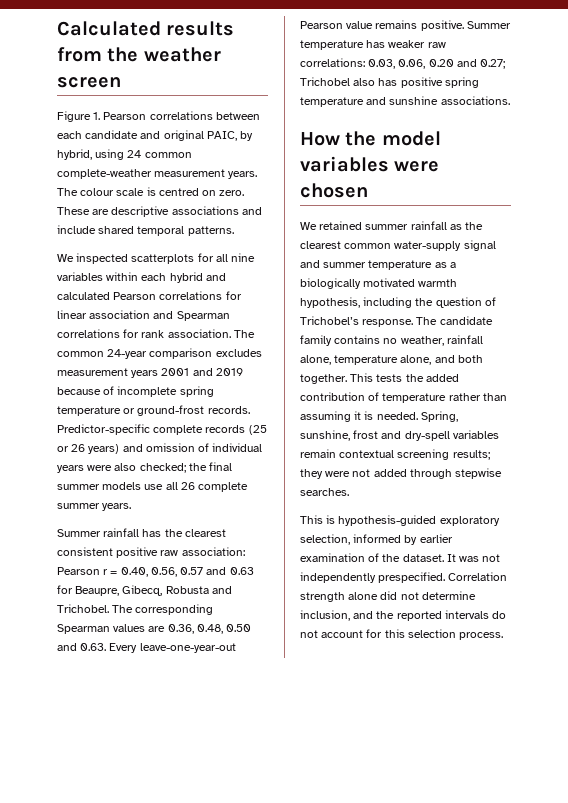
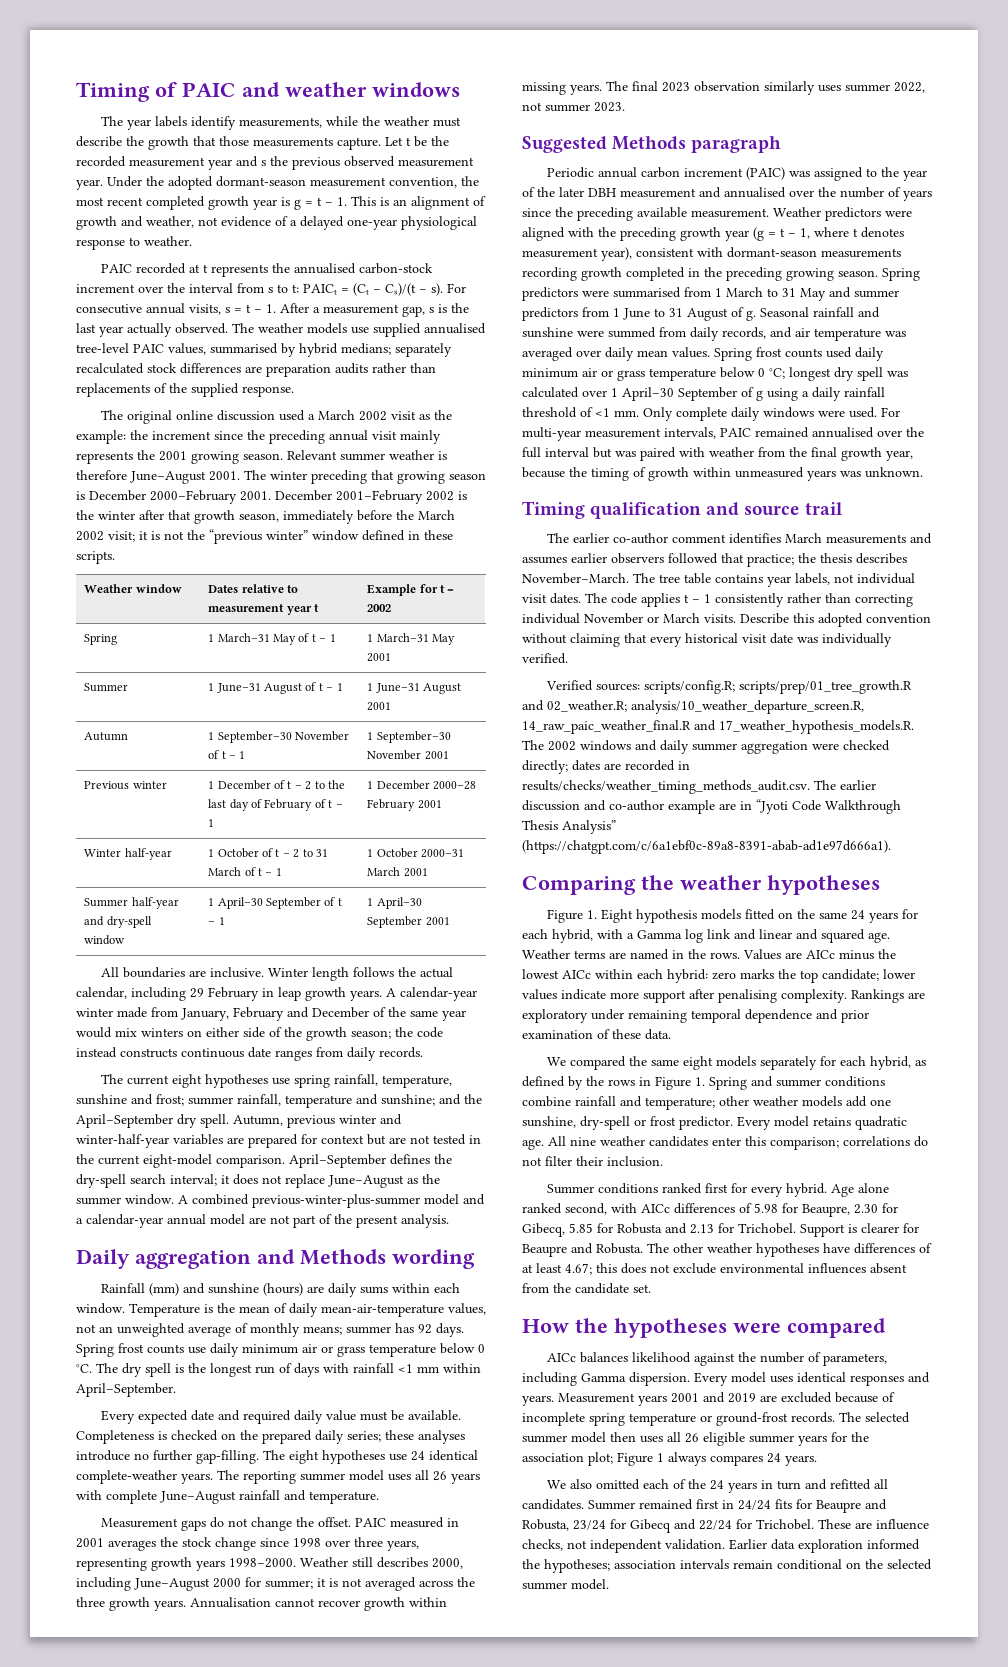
[57,21,235,36] [57,47,221,62] [57,77,121,88] [57,111,260,122] [57,130,254,141] [57,149,192,160] [57,169,258,179] [57,187,245,196] [57,206,262,217] [57,225,234,236] [57,253,256,264] [57,272,226,283] [57,291,242,300] [57,310,230,321] [57,329,255,338] [57,348,262,359] [57,368,128,376] Calculated results from the weather screen // Figure 1. Pearson correlations between each candidate and original PAIC, by hybrid, using 24 common complete-weather measurement years. The colour scale is centred on zero. These are descriptive associations and include shared temporal patterns. // We inspected scatterplots for all nine variables within each hybrid and calculated Pearson correlations for linear association and Spearman correlations for rank association. The common 24-year comparison excludes measurement -> [76,82,460,102] [101,116,462,130] [76,136,449,150] [76,156,474,170] [76,176,479,190] [76,196,486,210] [76,216,477,230] [76,236,192,250] [101,263,434,277] [76,283,466,296] [76,303,469,317] [76,323,486,337] [76,343,452,357] [76,363,436,377] [76,383,294,397] [101,410,453,424] [76,430,441,444] [76,450,447,464] [76,470,486,484] [76,490,467,504] [76,510,455,524] [76,529,453,544] [76,551,115,564] [84,584,182,593] [208,584,299,593] [208,604,320,615] [367,584,455,596] [367,604,392,612] [84,634,118,645] [208,633,336,645] [367,633,456,645] [367,653,392,662] [84,683,129,692] [208,682,343,694] [367,683,462,694] [367,702,392,711] [84,732,129,741] [208,731,350,743] [208,750,246,759] [367,731,451,743] [367,750,449,760] [84,781,167,790] [208,780,345,790] [208,799,343,811] [208,819,215,827] [367,780,477,790] [367,799,442,811] [84,848,172,860] [208,848,328,858] [208,867,282,876] [367,848,465,858] [367,867,428,877] [84,897,179,909] [84,916,152,928] [84,935,126,945] [208,897,342,909] [208,917,225,925] [367,897,422,909] [367,916,450,928] [101,967,454,981] [76,987,477,1001] [76,1007,466,1021] [76,1027,443,1041] [76,1047,423,1061] [101,1074,453,1088] [76,1094,482,1108] [76,1114,402,1128] [76,1134,481,1148] [76,1154,452,1168] [76,1174,440,1188] [76,1194,485,1208] [76,1214,449,1228] [76,1249,475,1269] [101,1283,461,1297] [76,1303,486,1317] [76,1323,464,1337] [76,1343,485,1357] [76,1363,481,1377] [76,1383,176,1397] [101,1410,462,1424] [76,1430,465,1444] [76,1450,478,1464] [76,1470,480,1484] [76,1490,379,1504] [101,1517,460,1531] [76,1537,419,1551] [76,1557,463,1571] [76,1577,475,1591] [76,1597,447,1611] [522,81,925,95] [522,102,625,112] [522,136,782,153] [547,167,928,181] [522,187,932,201] [522,207,912,221] [522,227,904,241] [522,247,901,261] [522,267,920,281] [522,287,899,301] [522,307,880,321] [522,327,906,341] [522,347,884,361] [522,367,908,381] [522,387,885,401] [522,407,900,421] [522,427,924,441] [522,447,913,461] [522,467,923,481] [522,501,842,519] [547,533,933,544] [522,553,907,567] [522,573,915,587] [522,593,913,607] [522,613,931,627] [522,633,892,647] [522,653,568,664] [546,680,913,694] [522,700,864,714] [522,720,914,734] [522,740,890,754] [522,760,690,774] [522,780,876,794] [522,799,901,814] [522,820,616,834] [522,840,891,854] [522,875,880,895] [547,909,919,923] [522,929,890,943] [522,949,896,960] [522,969,915,983] [522,989,925,1003] [522,1009,869,1023] [522,1029,671,1040] [547,1056,927,1070] [522,1076,885,1090] [522,1096,891,1110] [522,1116,907,1130] [522,1136,928,1150] [522,1156,663,1167] [547,1183,890,1197] [522,1203,898,1217] [522,1223,919,1237] [522,1243,932,1257] [522,1263,907,1275] [522,1283,651,1294] [522,1318,886,1338] [547,1352,888,1366] [522,1372,930,1386] [522,1393,635,1406] Timing of PAIC and weather windows // The year labels identify measurements, while the weather must describe the growth that those measurements capture. Let t be the recorded measurement year and s the previous observed measurement year. Under the adopted dormant-season measurement convention, the most recent completed growth year is g = t − 1. This is an alignment of growth and weather, not evidence of a delayed one-year physiological response to weather. // PAIC recorded at t represents the annualised carbon-stock increment over the interval from s to t: PAICₜ = (Cₜ − Cₛ)/(t − s). For consecutive annual visits, s = t − 1. After a measurement gap, s is the last year actually observed. The weather models use supplied annualised tree-level PAIC values, summarised by hybrid medians; separately recalculated stock differences are preparation audits rather than replacements of the supplied response. // The original online discussion used a March 2002 visit as the example: the increment since the preceding annual visit mainly represents the 2001 growing season. Relevant summer weather is therefore June–August 2001. The winter preceding that growing season is December 2000–February 2001. December 2001–February 2002 is the winter after that growth season, immediately before the March 2002 visit; it is not the “previous winter” window defined in these scripts. // Weather window | Dates relative to measurement year t | Example for t = 2002 // Spring | 1 March–31 May of t − 1 | 1 March–31 May 2001 // Summer | 1 June–31 August of t − 1 | 1 June–31 August 2001 // Autumn | 1 September–30 November of t − 1 | 1 September–30 November 2001 // Previous winter | 1 December of t − 2 to the last day of February of t − 1 | 1 December 2000–28 February 2001 // Winter half-year | 1 October of t − 2 to 31 March of t − 1 | 1 October 2000–31 March 2001 // Summer half-year and dry-spell window | 1 April–30 September of t − 1 | 1 April–30 September 2001 // All boundaries are inclusive. Winter length follows the actual calendar, including 29 February in leap growth years. A calendar-year winter made from January, February and December of the same year would mix winters on either side of the growth season; the code instead constructs continuous date ranges from daily records. // The current eight hypotheses use spring rainfall, temperature, sunshine and frost; summer rainfall, temperature and sunshine; and the April–September dry spell. Autumn, previous winter and winter-half-year variables are prepared for context but are not tested in the current eight-model comparison. April–September defines the dry-spell search interval; it does not replace June–August as the summer window. A combined previous-winter-plus-summer model and a calendar-year annual model are not part of the present analysis. // Daily aggregation and Methods wording // Rainfall (mm) and sunshine (hours) are daily sums within each window. Temperature is the mean of daily mean-air-temperature values, not an unweighted average of monthly means; summer has 92 days. Spring frost counts use daily minimum air or grass temperature below 0 °C. The dry spell is the longest run of days with rainfall <1 mm within April–September. // Every expected date and required daily value must be available. Completeness is checked on the prepared daily series; these analyses introduce no further gap-filling. The eight hypotheses use 24 identical complete-weather years. The reporting summer model uses all 26 years with complete June–August rainfall and temperature. // Measurement gaps do not change the offset. PAIC measured in 2001 averages the stock change since 1998 over three years, representing growth years 1998–2000. Weather still describes 2000, including June–August 2000 for summer; it is not averaged across the three growth years. Annualisation cannot recover growth within missing years. The final 2023 observation similarly uses summer 2022, not summer 2023. // Suggested Methods paragraph // Periodic annual carbon increment (PAIC) was assigned to the year of the later DBH measurement and annualised over the number of years since the preceding available measurement. Weather predictors were aligned with the preceding growth year (g = t − 1, where t denotes measurement year), consistent with dormant-season measurements recording growth completed in the preceding growing season. Spring predictors were summarised from 1 March to 31 May and summer predictors from 1 June to 31 August of g. Seasonal rainfall and sunshine were summed from daily records, and air temperature was averaged over daily mean values. Spring frost counts used daily minimum air or grass temperature below 0 °C; longest dry spell was calculated over 1 April–30 September of g using a daily rainfall threshold of <1 mm. Only complete daily windows were used. For multi-year measurement intervals, PAIC remained annualised over the full interval but was paired with weather from the final growth year, because the timing of growth within unmeasured years was unknown. // Timing qualification and source trail // The earlier co-author comment identifies March measurements and assumes earlier observers followed that practice; the thesis describes November–March. The tree table contains year labels, not individual visit dates. The code applies t − 1 consistently rather than correcting individual November or March visits. Describe this adopted convention without claiming that every historical visit date was individually verified. // Verified sources: scripts/config.R; scripts/prep/01_tree_growth.R and 02_weather.R; analysis/10_weather_departure_screen.R, 14_raw_paic_weather_final.R and 17_weather_hypothesis_models.R. The 2002 windows and daily summer aggregation were checked directly; dates are recorded in results/checks/weather_timing_methods_audit.csv. The earlier discussion and co-author example are in “Jyoti Code Walkthrough Thesis Analysis” (https://chatgpt.com/c/6a1ebf0c-89a8-8391-abab-ad1e97d666a1). // Comparing the weather hypotheses // Figure 1. Eight hypothesis models fitted on the same 24 years for each hybrid, with a Gamma log link and linear and squared age. Weather terms are named in the rows. Values are AICc minus the lowest AICc within each hybrid: zero marks the top candidate; lower values indicate more support after penalising complexity. Rankings are exploratory under remaining temporal dependence and prior examination of these data. // We compared the same eight models separately for each hybrid, as defined by the rows in Figure 1. Spring and summer conditions combine rainfall and temperature; other weather models add one sunshine, dry-spell or frost predictor. Every model retains quadratic age. All nine weather candidates enter this comparison; correlations do not filter their inclusion. // Summer conditions ranked first for every hybrid. Age alone ranked second, with AICc differences of 5.98 for Beaupre, 2.30 for Gibecq, 5.85 for Robusta and 2.13 for Trichobel. Support is clearer for Beaupre and Robusta. The other weather hypotheses have differences of at least 4.67; this does not exclude environmental influences absent from the candidate set. // How the hypotheses were compared // AICc balances likelihood against the number of parameters, including Gamma dispersion. Every model uses identical responses and years. Measurement
(243, 372) none -> [760,1392,832,1403] are excluded
[57,424,267,435] [57,443,263,454] [57,462,233,473] [57,482,249,492] [57,503,132,511] [57,528,226,537] [57,547,245,558] [57,567,254,577] [57,585,232,596] [57,604,214,615] [57,624,252,634] [57,643,236,653] [300,20,511,31] [300,40,446,50] [300,58,506,69] [300,77,479,88] [300,96,510,107] [300,131,441,146] [300,156,440,172] [300,183,368,198] [300,221,484,230] [300,240,496,251] [300,260,456,270] [300,278,458,289] [300,297,496,308] [300,316,493,327] [300,335,483,346] [300,355,483,365] [300,373,459,384] [300,392,507,403] [300,411,458,422] [300,430,499,441] [300,449,490,460] [300,468,503,479] [300,488,349,496] [300,515,500,526] [300,534,453,545] [300,553,501,562] [300,572,508,583] [300,591,476,602] [300,610,507,621] [300,629,504,640] Predictor-specific complete records (25 or 26 years) and omission of individual years were also checked; the final summer models use all 26 complete summer years. // Summer rainfall has the clearest consistent positive raw association: Pearson r = 0.40, 0.56, 0.57 and 0.63 for Beaupre, Gibecq, Robusta and Trichobel. The corresponding Spearman values are 0.36, 0.48, 0.50 and 0.63. Every leave-one-year-out Pearson value remains positive. Summer temperature has weaker raw correlations: 0.03, 0.06, 0.20 and 0.27; Trichobel also has positive spring temperature and sunshine associations. // How the model variables were chosen // We retained summer rainfall as the clearest common water-supply signal and summer temperature as a biologically motivated warmth hypothesis, including the question of Trichobel’s response. The candidate family contains no weather, rainfall alone, temperature alone, and both together. This tests the added contribution of temperature rather than assuming it is needed. Spring, sunshine, frost and dry-spell variables remain contextual screening results; they were not added through stepwise searches. // This is hypothesis-guided exploratory selection, informed by earlier examination of the dataset. It was not independently prespecified. Correlation strength alone did not determine inclusion, and the reported intervals do not account for this selection process. -> [839,1412,910,1423] [522,1432,869,1446] [522,1452,817,1466] [547,1479,889,1493] [522,1499,887,1513] [522,1519,929,1533] [522,1539,920,1553] [522,1559,932,1573] [522,1579,609,1590] The selected summer model then uses all 26 eligible summer years for the association plot; Figure 1 always compares 24 years. // We also omitted each of the 24 years in turn and refitted all candidates. Summer remained first in 24/24 fits for Beaupre and Robusta, 23/24 for Gibecq and 22/24 for Trichobel. These are influence checks, not independent validation. Earlier data exploration informed the hypotheses; association intervals remain conditional on the selected summer model.

